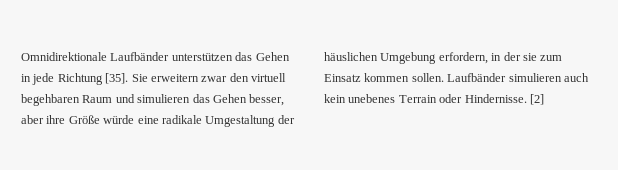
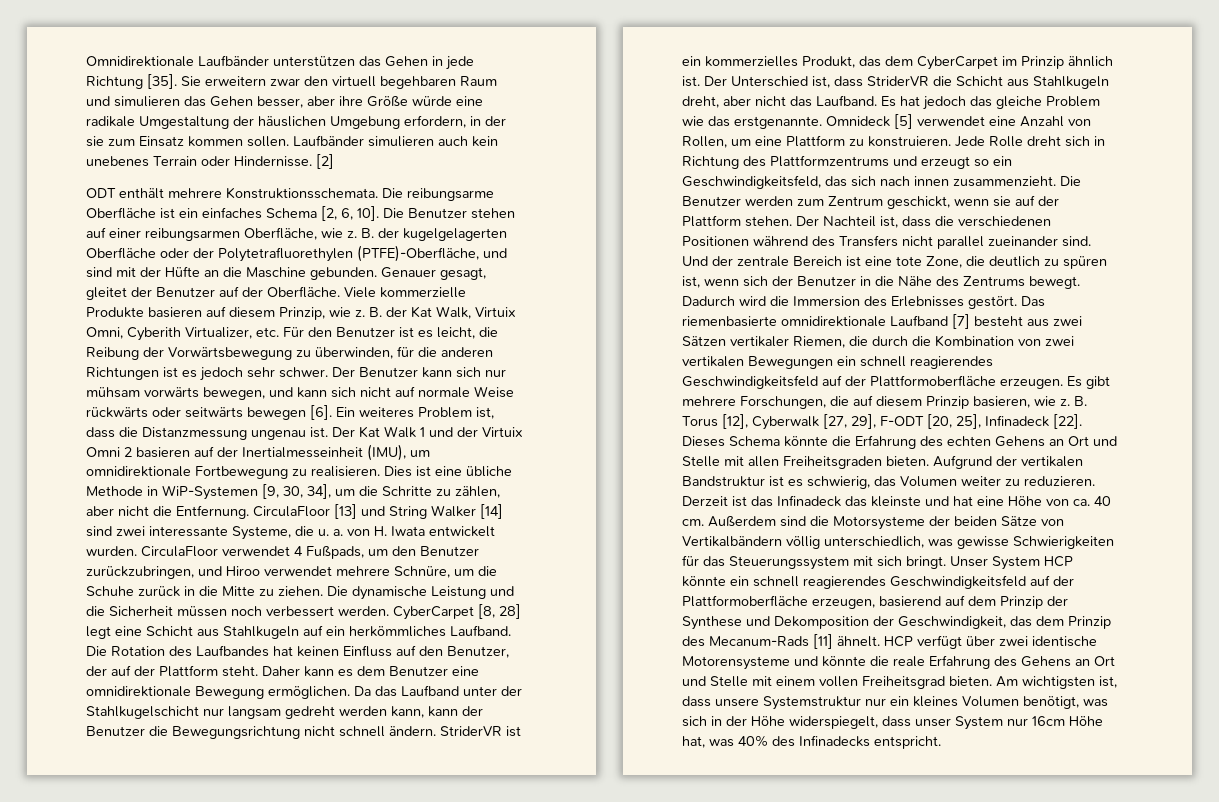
(544, 99) none -> [86,187,494,201] [86,206,515,221] [86,227,507,241] [86,245,507,262] [86,266,486,280] [86,286,466,300] [86,306,516,320] [86,327,498,341] [86,346,493,360] [86,367,506,381] [86,386,514,400] [86,405,494,420] [86,426,523,440] [86,444,430,461] [86,466,512,479] [86,484,500,500] [86,504,503,519] [86,526,495,540] [86,546,479,559] [86,566,497,579] [86,586,514,600] [86,604,521,620] [86,625,511,639] [86,645,509,658] [86,665,479,677] [86,685,522,699] [86,706,483,719] [86,726,521,739] [682,56,1113,70] [682,76,1109,89] [682,95,1100,110] [682,114,1091,129] [682,135,1105,148] [682,155,1012,169] [682,175,1081,189] [682,195,1059,209] [682,215,1051,228] [682,235,1091,249] [682,256,1107,269] [682,276,1080,289] [682,296,1045,309] [682,314,1082,329] [682,335,1074,348] [682,356,993,369] [682,375,1110,389] [682,395,1087,409] [682,414,1082,430] [682,435,1117,449] [682,455,1083,469] [682,476,1095,489] [682,495,1111,507] [682,516,1064,530] [682,536,1114,549] [682,555,1073,570] [682,575,1074,589] [682,595,1068,609] [682,616,1111,630] [682,634,1097,649] [682,655,1115,670] [682,676,1117,689] [682,696,1108,710] [682,716,1103,730] [682,735,941,749] // ODT enthält mehrere Konstruktionsschemata. Die reibungsarme Oberfläche ist ein einfaches Schema [2, 6, 10]. Die Benutzer stehen auf einer reibungsarmen Oberfläche, wie z. B. der kugelgelagerten Oberfläche oder der Polytetrafluorethylen (PTFE)-Oberfläche, und sind mit der Hüfte an die Maschine gebunden. Genauer gesagt, gleitet der Benutzer auf der Oberfläche. Viele kommerzielle Produkte basieren auf diesem Prinzip, wie z. B. der Kat Walk, Virtuix Omni, Cyberith Virtualizer, etc. Für den Benutzer ist es leicht, die Reibung der Vorwärtsbewegung zu überwinden, für die anderen Richtungen ist es jedoch sehr schwer. Der Benutzer kann sich nur mühsam vorwärts bewegen, und kann sich nicht auf normale Weise rückwärts oder seitwärts bewegen [6]. Ein weiteres Problem ist, dass die Distanzmessung ungenau ist. Der Kat Walk 1 und der Virtuix Omni 2 basieren auf der Inertialmesseinheit (IMU), um omnidirektionale Fortbewegung zu realisieren. Dies ist eine übliche Methode in WiP-Systemen [9, 30, 34], um die Schritte zu zählen, aber nicht die Entfernung. CirculaFloor [13] und String Walker [14] sind zwei interessante Systeme, die u. a. von H. Iwata entwickelt wurden. CirculaFloor verwendet 4 Fußpads, um den Benutzer zurückzubringen, und Hiroo verwendet mehrere Schnüre, um die Schuhe zurück in die Mitte zu ziehen. Die dynamische Leistung und die Sicherheit müssen noch verbessert werden. CyberCarpet [8, 28] legt eine Schicht aus Stahlkugeln auf ein herkömmliches Laufband. Die Rotation des Laufbandes hat keinen Einfluss auf den Benutzer, der auf der Plattform steht. Daher kann es dem Benutzer eine omnidirektionale Bewegung ermöglichen. Da das Laufband unter der Stahlkugelschicht nur langsam gedreht werden kann, kann der Benutzer die Bewegungsrichtung nicht schnell ändern. StriderVR ist ein kommerzielles Produkt, das dem CyberCarpet im Prinzip ähnlich ist. Der Unterschied ist, dass StriderVR die Schicht aus Stahlkugeln dreht, aber nicht das Laufband. Es hat jedoch das gleiche Problem wie das erstgenannte. Omnideck [5] verwendet eine Anzahl von Rollen, um eine Plattform zu konstruieren. Jede Rolle dreht sich in Richtung des Plattformzentrums und erzeugt so ein Geschwindigkeitsfeld, das sich nach innen zusammenzieht. Die Benutzer werden zum Zentrum geschickt, wenn sie auf der Plattform stehen. Der Nachteil ist, dass die verschiedenen Positionen während des Transfers nicht parallel zueinander sind. Und der zentrale Bereich ist eine tote Zone, die deutlich zu spüren ist, wenn sich der Benutzer in die Nähe des Zentrums bewegt. Dadurch wird die Immersion des Erlebnisses gestört. Das riemenbasierte omnidirektionale Laufband [7] besteht aus zwei Sätzen vertikaler Riemen, die durch die Kombination von zwei vertikalen Bewegungen ein schnell reagierendes Geschwindigkeitsfeld auf der Plattformoberfläche erzeugen. Es gibt mehrere Forschungen, die auf diesem Prinzip basieren, wie z. B. Torus [12], Cyberwalk [27, 29], F-ODT [20, 25], Infinadeck [22]. Dieses Schema könnte die Erfahrung des echten Gehens an Ort und Stelle mit allen Freiheitsgraden bieten. Aufgrund der vertikalen Bandstruktur ist es schwierig, das Volumen weiter zu reduzieren. Derzeit ist das Infinadeck das kleinste und hat eine Höhe von ca. 40 cm. Außerdem sind die Motorsysteme der beiden Sätze von Vertikalbändern völlig unterschiedlich, was gewisse Schwierigkeiten für das Steuerungssystem mit sich bringt. Unser System HCP könnte ein schnell reagierendes Geschwindigkeitsfeld auf der Plattformoberfläche erzeugen, basierend auf dem Prinzip der Synthese und Dekomposition der Geschwindigkeit, das dem Prinzip des Mecanum-Rads [11] ähnelt. HCP verfügt über zwei identische Motorensysteme und könnte die reale Erfahrung des Gehens an Ort und Stelle mit einem vollen Freiheitsgrad bieten. Am wichtigsten ist, dass unsere Systemstruktur nur ein kleines Volumen benötigt, was sich in der Höhe widerspiegelt, dass unser System nur 16cm Höhe hat, was 40% des Infinadecks entspricht.

